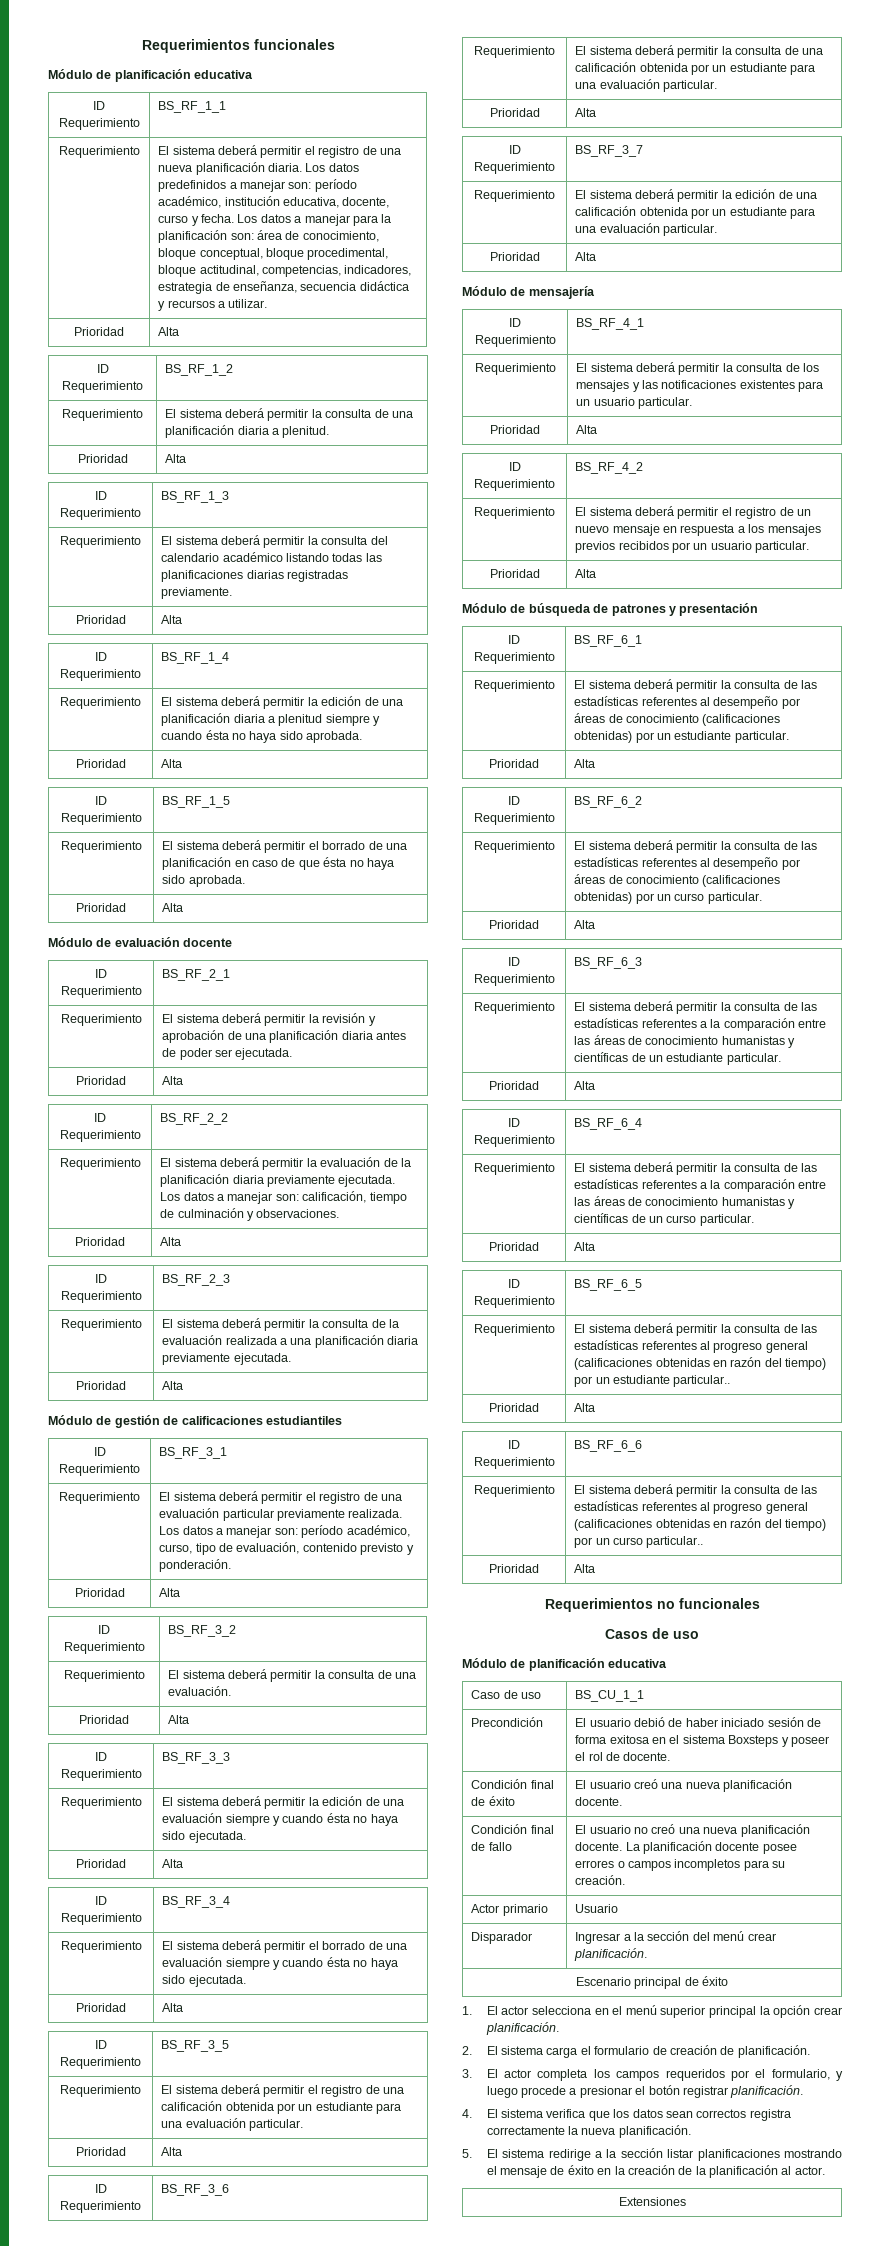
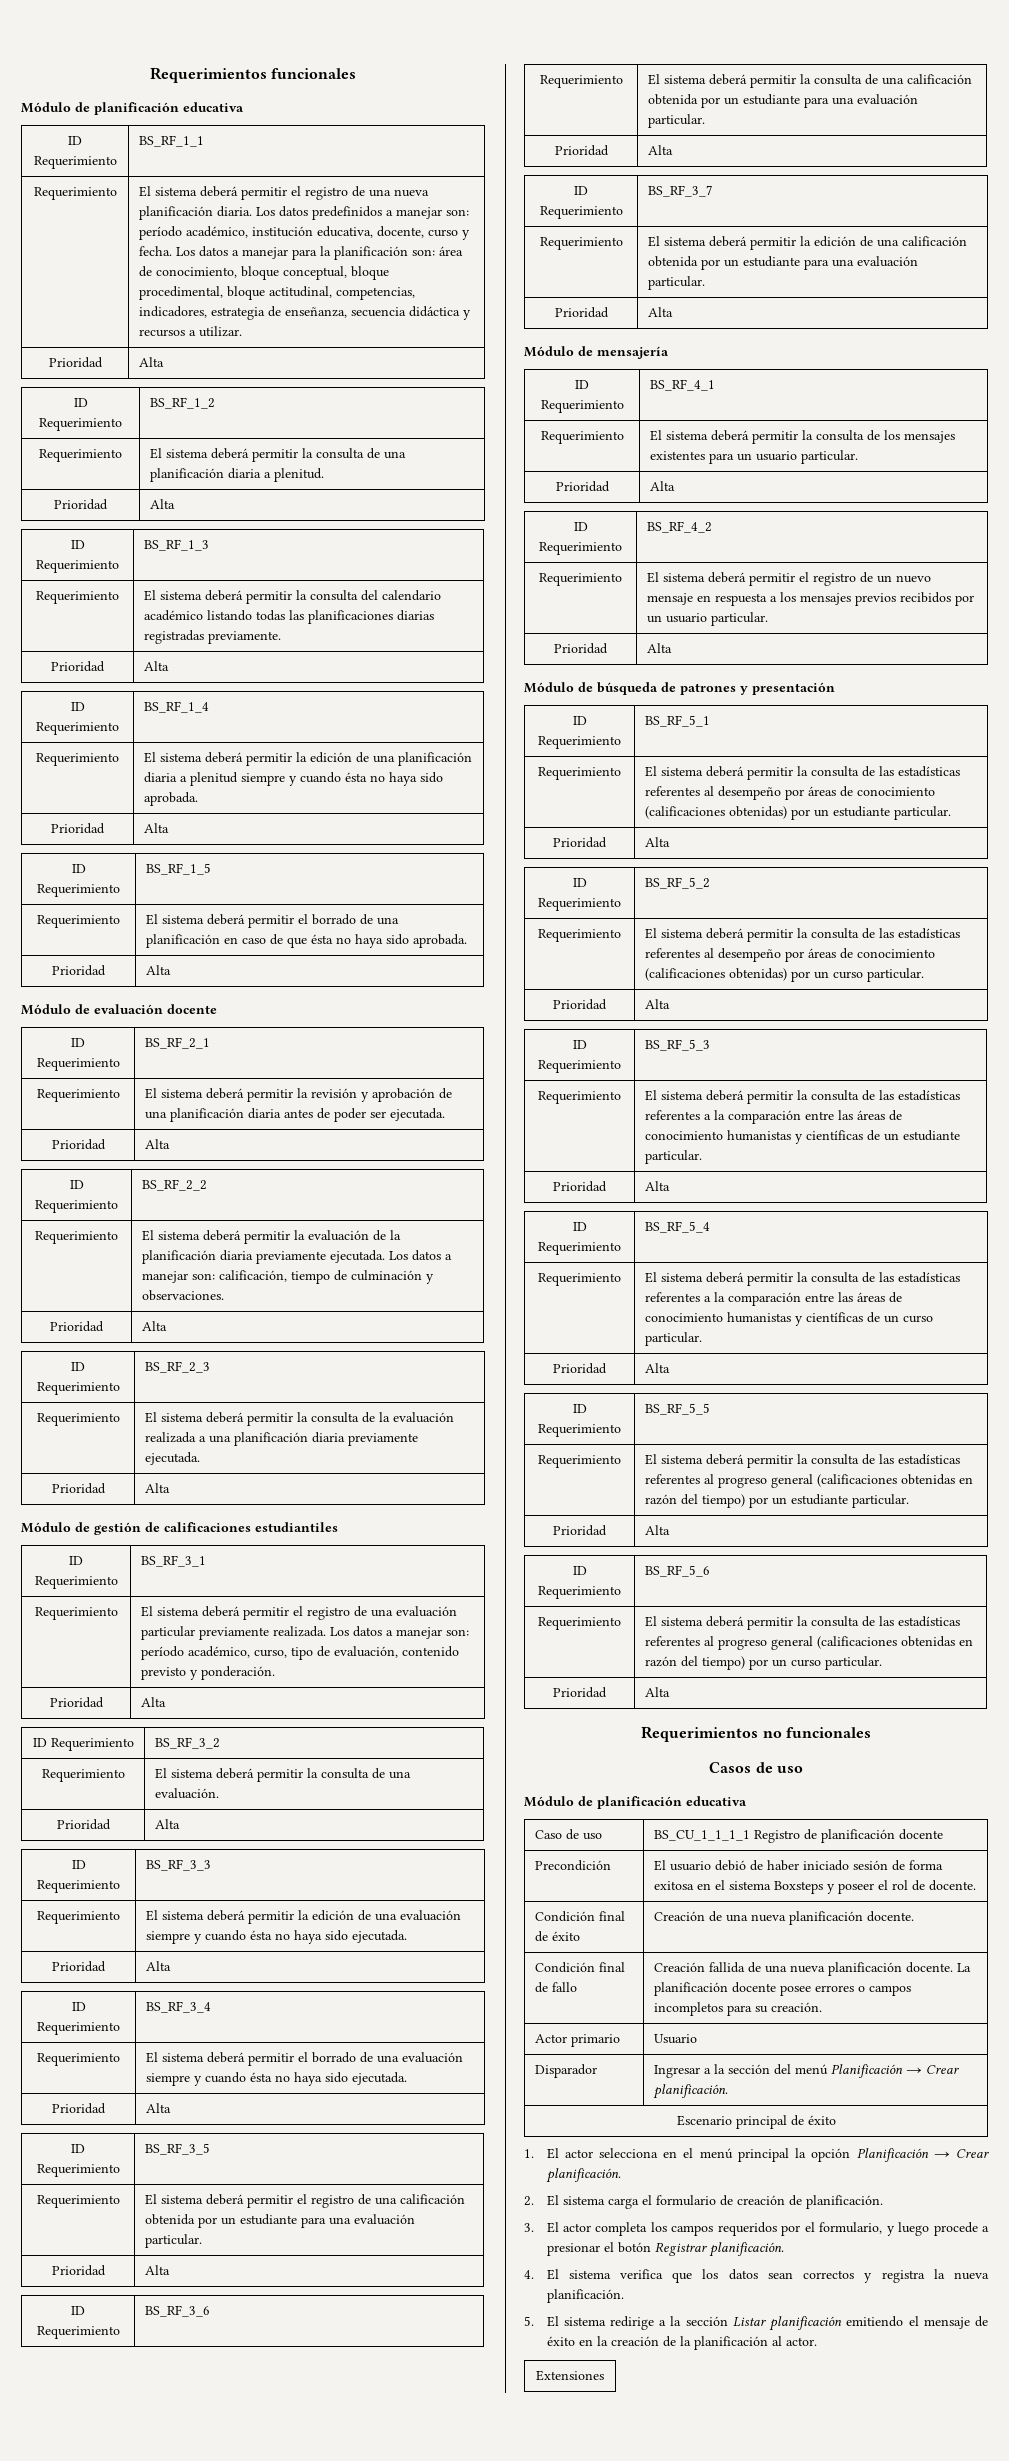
[632,380,737,392] y las notificaciones -> (956, 437) none
[574,635,643,647] BS_RF_6_1 -> [645,715,711,727] BS_RF_5_1
[574,796,643,808] BS_RF_6_2 -> [645,877,711,889] BS_RF_5_2
[574,957,643,969] BS_RF_6_3 -> [645,1039,711,1051] BS_RF_5_3
[574,1118,643,1130] BS_RF_6_4 -> [645,1221,711,1233] BS_RF_5_4
[574,1279,643,1291] BS_RF_6_5 -> [645,1403,711,1415] BS_RF_5_5
[673,1375,731,1387] [489,1403,539,1412] [574,1403,596,1412] [508,1440,520,1449] [473,1457,555,1469] [574,1440,643,1452] particular.. // Prioridad | Alta // ID Requerimiento | BS_RF_6_6 -> [852,1494,910,1508] [553,1525,607,1536] [645,1525,671,1535] [572,1566,587,1575] [538,1586,621,1599] [645,1565,711,1577] particular. // Prioridad | Alta // ID Requerimiento | BS_RF_5_6
[646,1536,704,1548] particular.. -> [825,1656,883,1670] particular.
[575,1690,645,1702] BS_CU_1_1 -> [654,1829,944,1843] BS_CU_1_1_1_1 Registro de planificación docente
[575,1779,659,1789] El usuario creó -> [654,1911,723,1922] Creación de
[575,1824,676,1834] El usuario no creó -> [654,1962,762,1973] Creación fallida de
[747,1933,776,1941] crear -> [831,2064,960,2078] Planificación → Crear
[660,2006,706,2018] superior -> (733, 2153) none
[814,2007,842,2015] crear -> [856,2148,989,2162] Planificación → Crear
[682,2086,728,2098] registrar -> [654,2242,707,2256] Registrar
[749,2109,791,2121] [486,2126,565,2135] registra correctamente -> [864,2270,925,2283] y registra
[667,2149,842,2161] listar planificaciones mostrando -> [732,2316,904,2331] Listar planificación emitiendo

